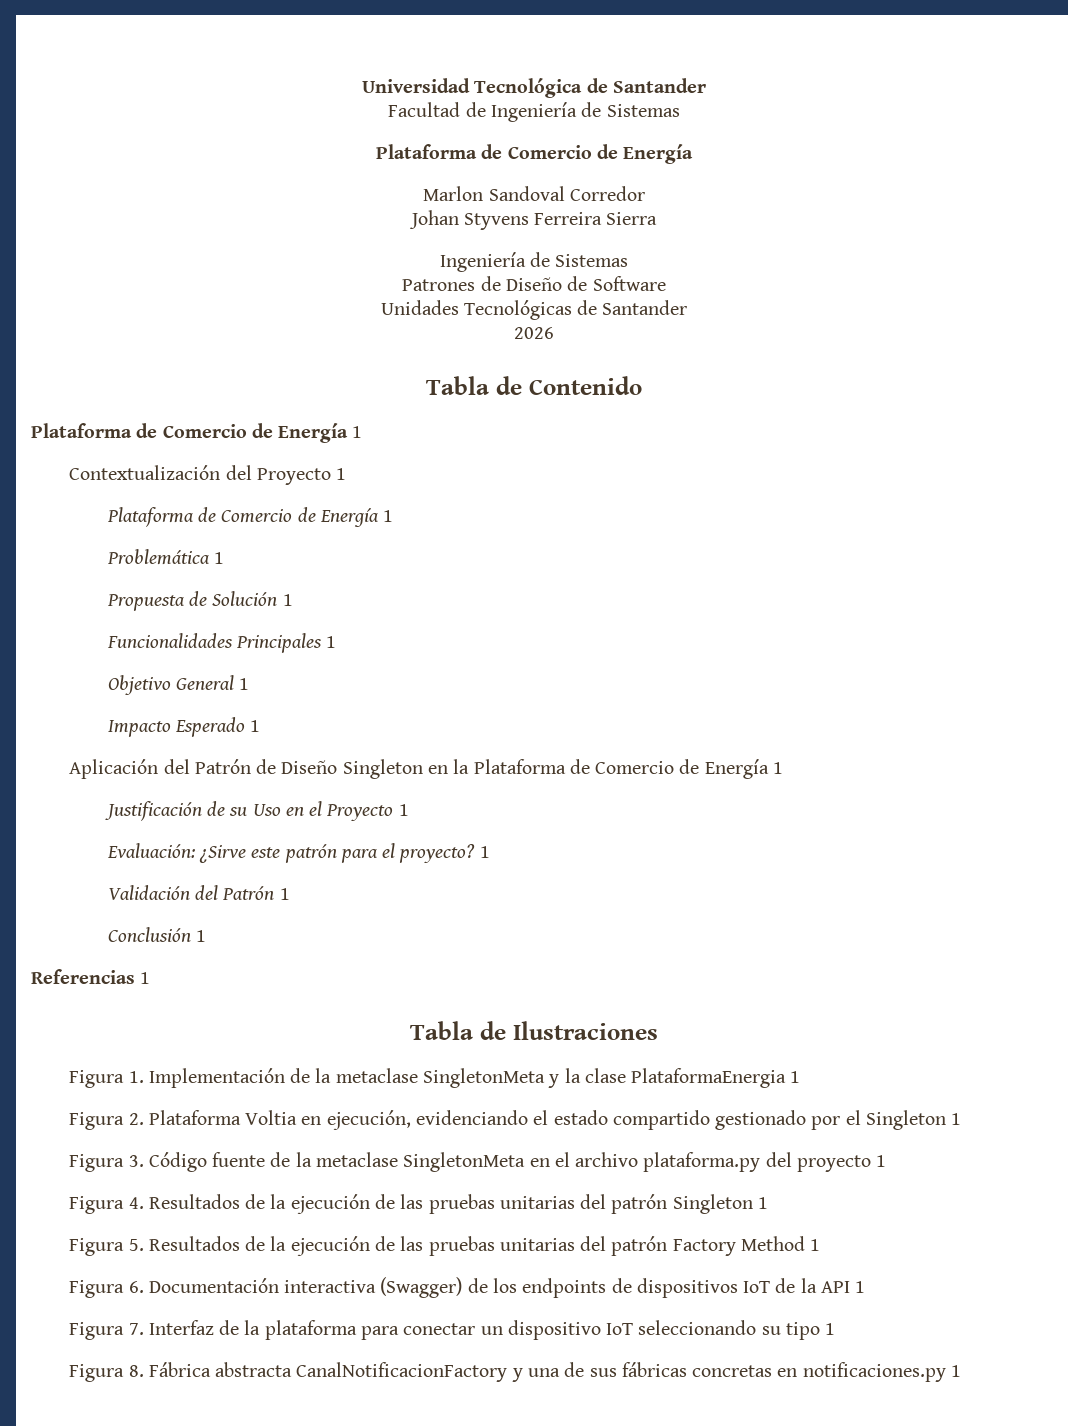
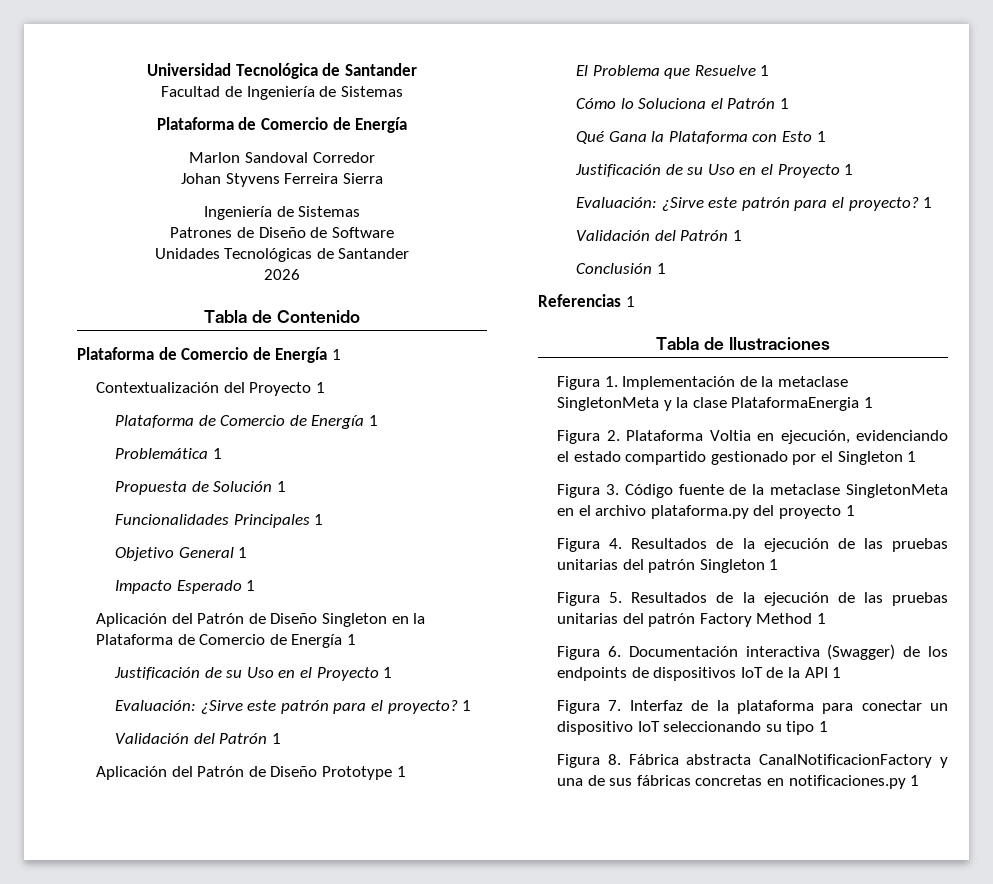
(290, 894) none -> [96,766,406,780] [576,65,770,79] [576,98,789,109] [576,131,826,144] [575,164,854,178] [576,197,933,211] [576,230,742,241] // Aplicación del Patrón de Diseño Prototype 1 // El Problema que Resuelve 1 // Cómo lo Soluciona el Patrón 1 // Qué Gana la Plataforma con Esto 1 // Justificación de su Uso en el Proyecto 1 // Evaluación: ¿Sirve este patrón para el proyecto? 1 // Validación del Patrón 1

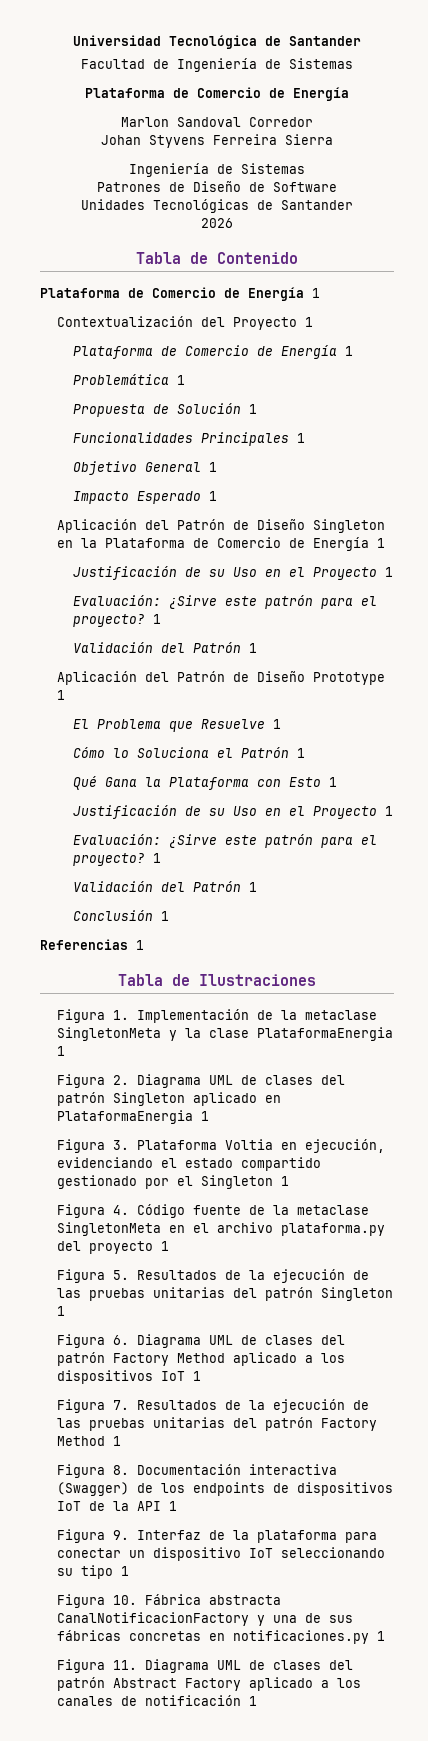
(620, 435) none -> [136,1074,345,1088] [56,1092,281,1106] [56,1110,209,1124] [56,1139,129,1153] Diagrama UML de clases del patrón Singleton aplicado en PlataformaEnergia 1 // Figura 3.
[605,484,619,495] 3. -> [112,1205,129,1215] 4.
[609,538,623,549] 4. -> [112,1270,129,1280] 5.
[609,592,623,603] 5. -> [112,1334,345,1348] [56,1352,345,1366] [56,1370,201,1384] [56,1399,129,1413] 6. Diagrama UML de clases del patrón Factory Method aplicado a los dispositivos IoT 1 // Figura 7.
[607,646,621,657] 6. -> [112,1465,129,1475] 8.
[608,700,622,711] 7. -> [112,1530,129,1540] 9.
[607,754,621,765] 8. -> [112,1595,137,1605] 10.
(920, 780) none -> [56,1659,353,1673] [56,1677,361,1691] [56,1695,257,1706] // Figura 11. Diagrama UML de clases del patrón Abstract Factory aplicado a los canales de notificación 1

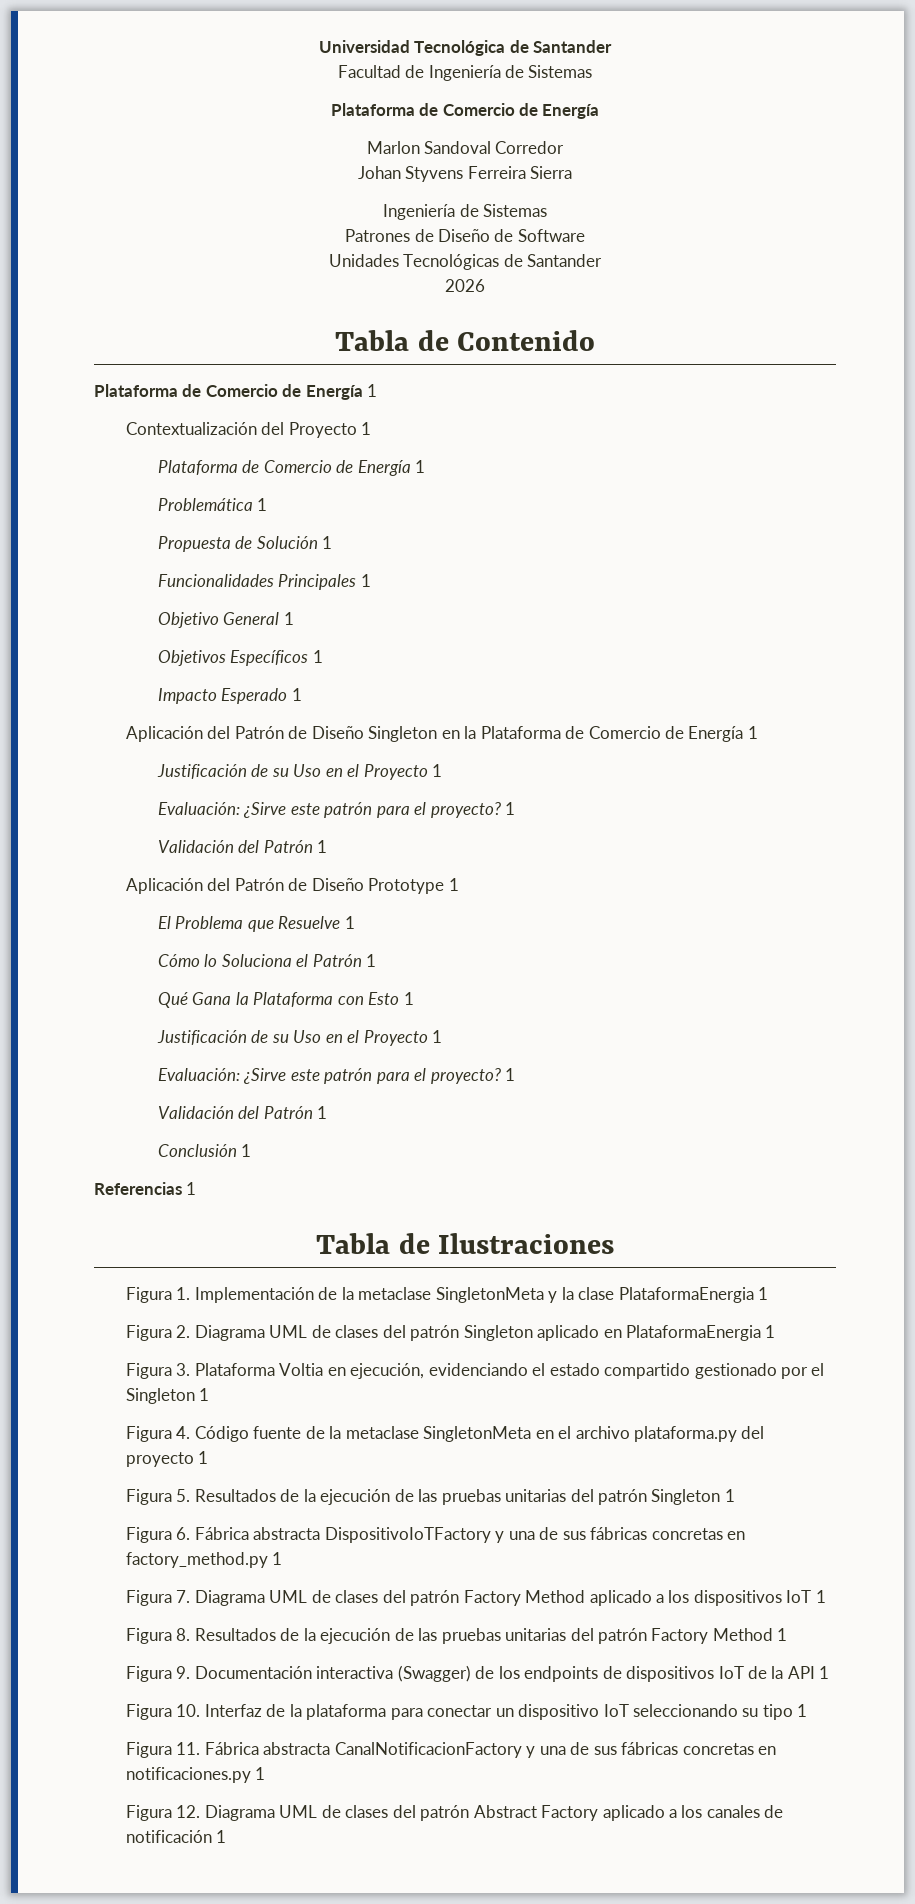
(218, 467) none -> [157,650,323,666] // Objetivos Específicos 1
(129, 1340) none -> [194,1527,745,1543] [125,1552,283,1568] [125,1590,191,1606] Fábrica abstracta DispositivoIoTFactory y una de sus fábricas concretas en factory_method.py 1 // Figura 7.
[112,1400,129,1410] 7. -> [176,1628,191,1641] 8.
[112,1465,129,1475] 8. -> [176,1666,191,1679] 9.
[112,1530,129,1540] 9. -> [176,1704,201,1717] 10.
[112,1595,137,1605] 10. -> [176,1742,201,1755] 11.
[112,1660,137,1670] 11. -> [176,1805,201,1818] 12.

